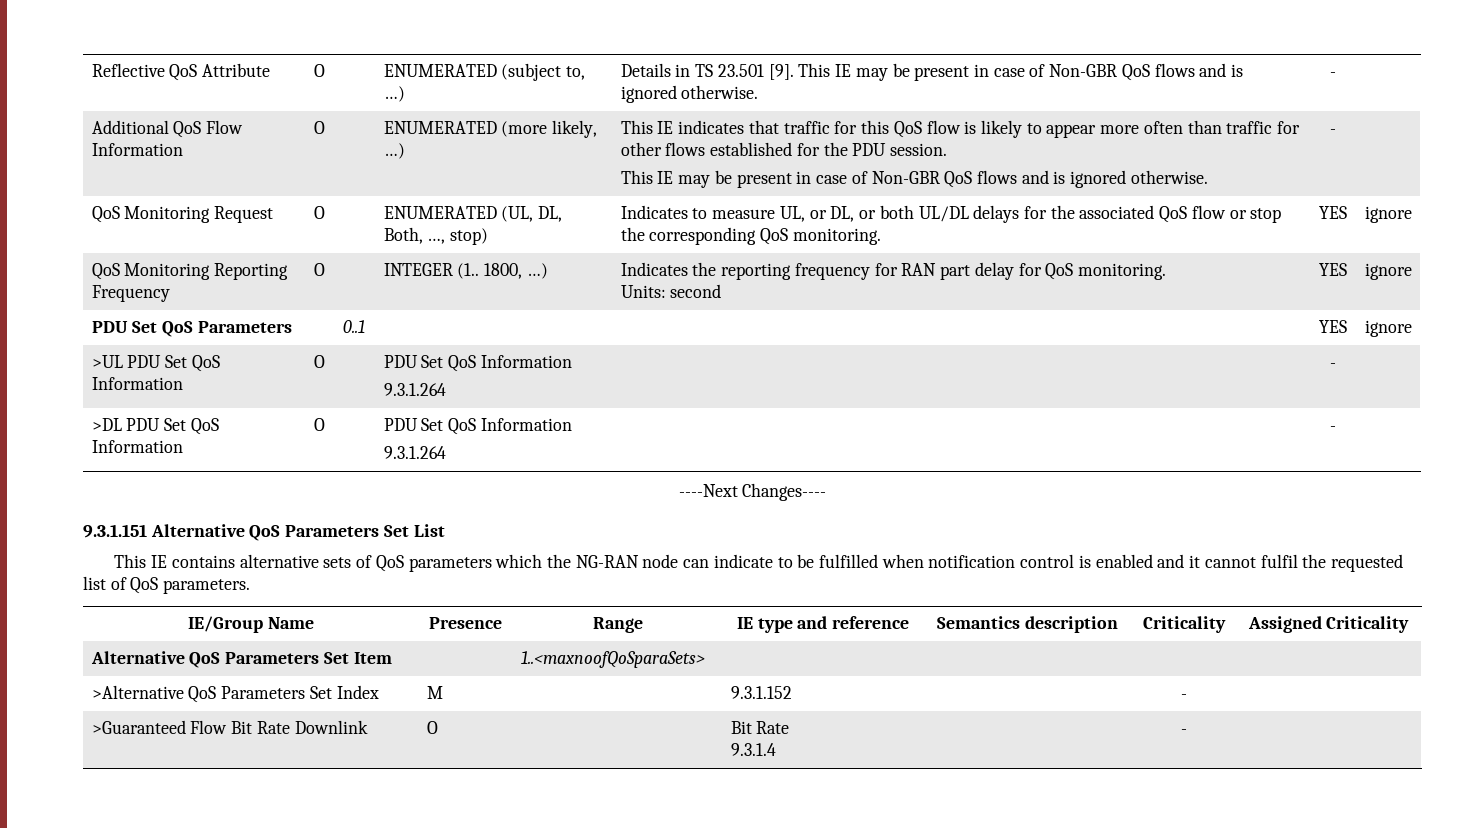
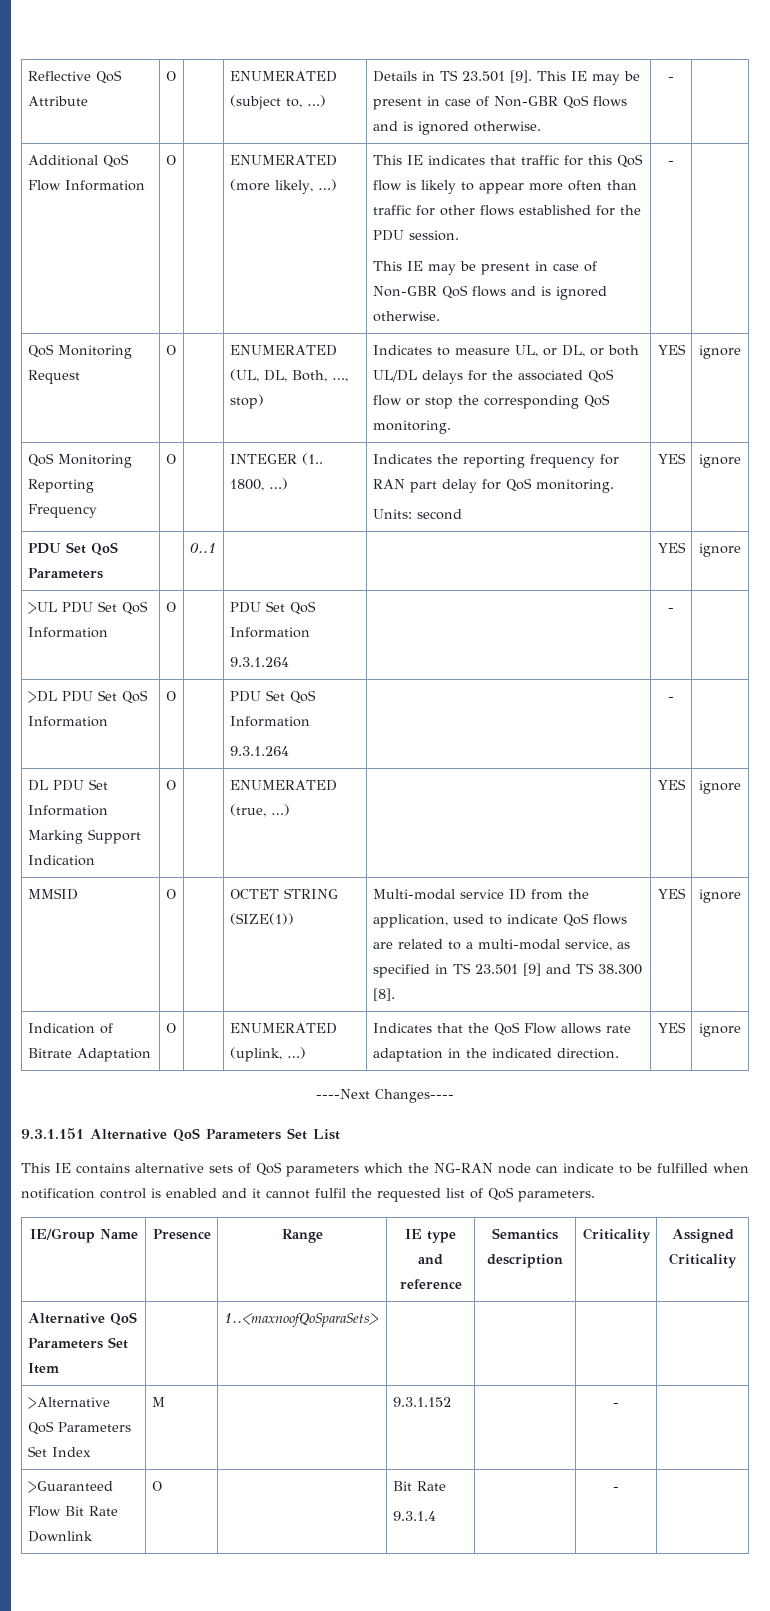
(1336, 428) none -> [27,779,108,791] [27,805,108,816] [27,829,141,844] [27,855,95,866] [165,780,176,790] [229,780,337,791] [229,804,290,817] [657,779,686,790] [699,780,741,794] [27,888,78,900] [165,889,176,899] [229,888,338,899] [229,913,294,925] [372,889,589,900] [372,913,627,928] [372,939,630,951] [372,963,642,978] [372,988,395,1001] [657,888,686,899] [699,889,741,903] [27,1023,113,1034] [27,1048,151,1062] [165,1023,176,1033] [229,1023,337,1034] [229,1047,306,1062] [372,1022,631,1036] [372,1048,619,1062] [657,1022,686,1033] [699,1023,741,1037] // DL PDU Set Information Marking Support Indication | O | | ENUMERATED (true, …) | | YES | ignore // MMSID | O | | OCTET STRING (SIZE(1)) | Multi-modal service ID from the application, used to indicate QoS flows are related to a multi-modal service, as specified in TS 23.501 [9] and TS 38.300 [8]. | YES | ignore // Indication of Bitrate Adaptation | O | | ENUMERATED (uplink, …) | Indicates that the QoS Flow allows rate adaptation in the indicated direction. | YES | ignore

